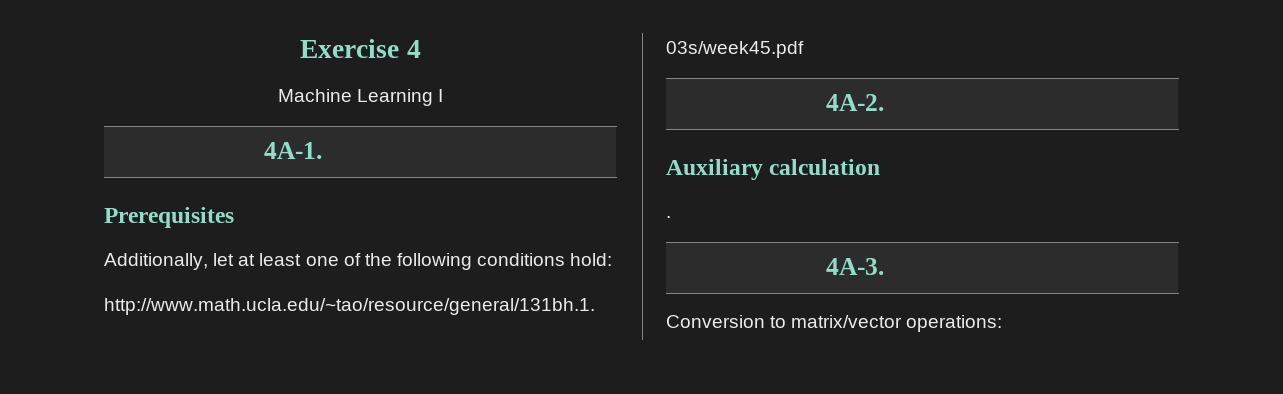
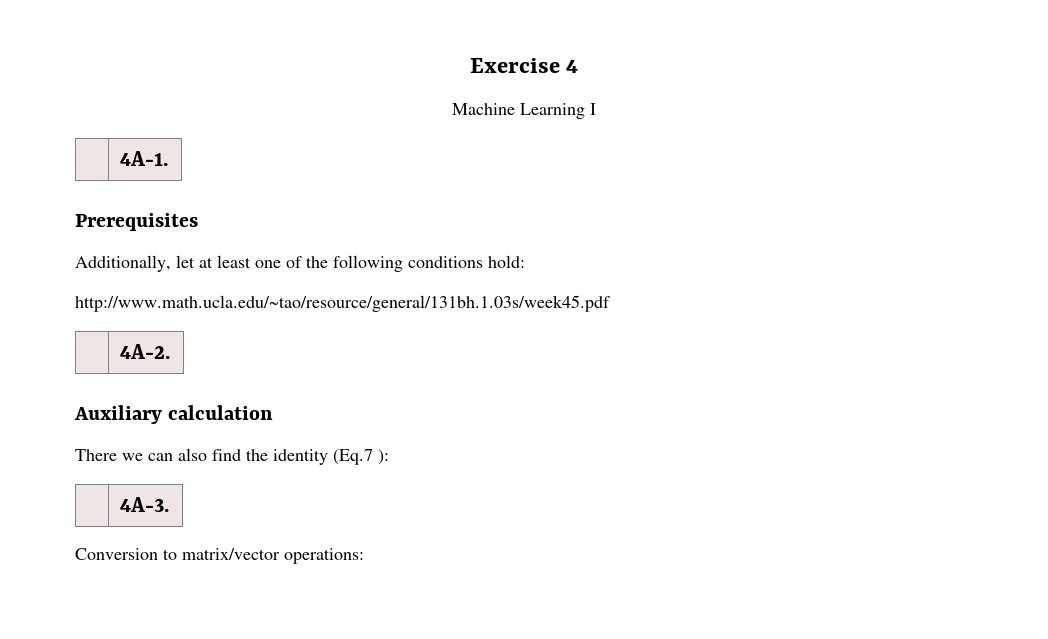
[666,216,671,218] . -> [75,448,389,465] There we can also find the identity (Eq.7 ):

